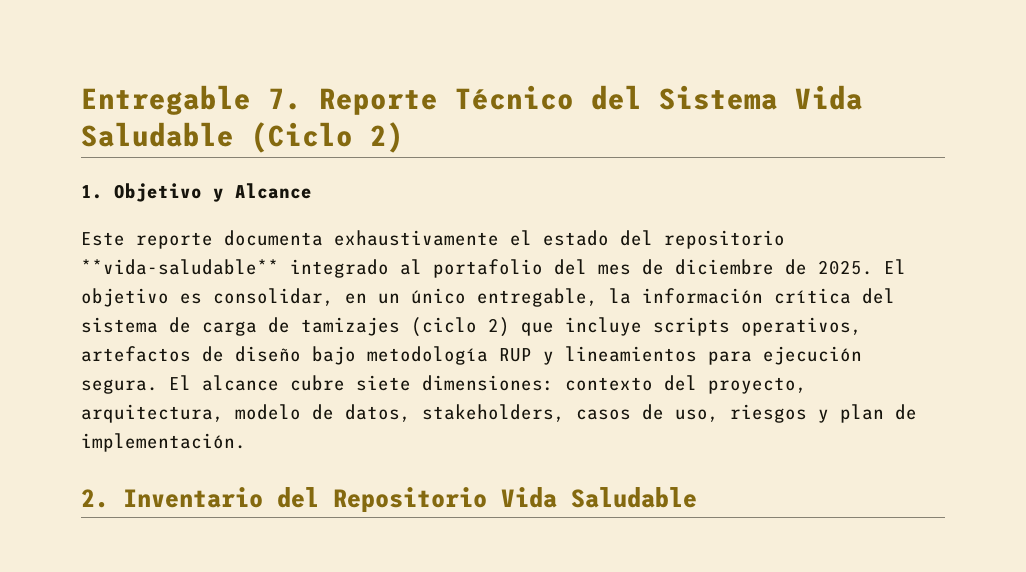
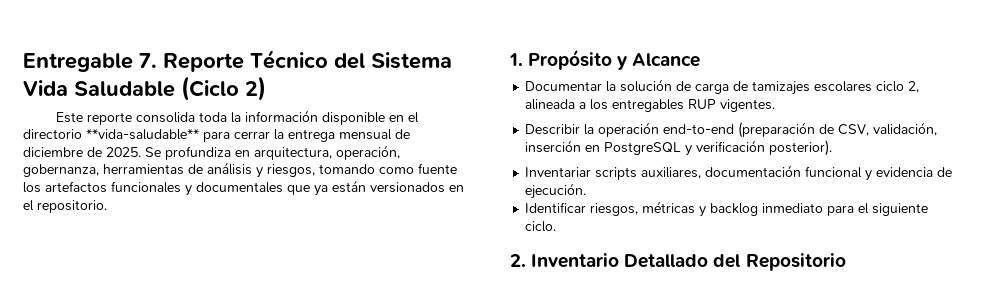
[81,183,312,202] [81,230,785,249] [81,259,906,278] [81,288,895,307] [81,317,862,337] [81,346,862,365] [81,375,807,394] [81,404,917,423] [81,433,246,452] 1. Objetivo y Alcance // Este reporte documenta exhaustivamente el estado del repositorio **vida-saludable** integrado al portafolio del mes de diciembre de 2025. El objetivo es consolidar, en un único entregable, la información crítica del sistema de carga de tamizajes (ciclo 2) que incluye scripts operativos, artefactos de diseño bajo metodología RUP y lineamientos para ejecución segura. El alcance cubre siete dimensiones: contexto del proyecto, arquitectura, modelo de datos, stakeholders, casos de uso, riesgos y plan de implementación. -> [55,110,419,125] [23,129,410,142] [23,145,400,160] [23,162,457,178] [23,180,464,196] [23,200,107,213] [509,49,701,70] [525,79,920,95] [525,99,776,112] [525,122,938,138] [525,140,833,156] [525,165,953,181] [525,183,587,199] [525,201,929,217] [525,221,557,232] Este reporte consolida toda la información disponible en el directorio **vida-saludable** para cerrar la entrega mensual de diciembre de 2025. Se profundiza en arquitectura, operación, gobernanza, herramientas de análisis y riesgos, tomando como fuente los artefactos funcionales y documentales que ya están versionados en el repositorio. // 1. Propósito y Alcance // Documentar la solución de carga de tamizajes escolares ciclo 2, alineada a los entregables RUP vigentes. // Describir la operación end-to-end (preparación de CSV, validación, inserción en PostgreSQL y verificación posterior). // Inventariar scripts auxiliares, documentación funcional y evidencia de ejecución. // Identificar riesgos, métricas y backlog inmediato para el siguiente ciclo.
(263, 497) none -> [624,254,709,268] Detallado
[501,487,697,508] Vida Saludable -> (846, 262) none

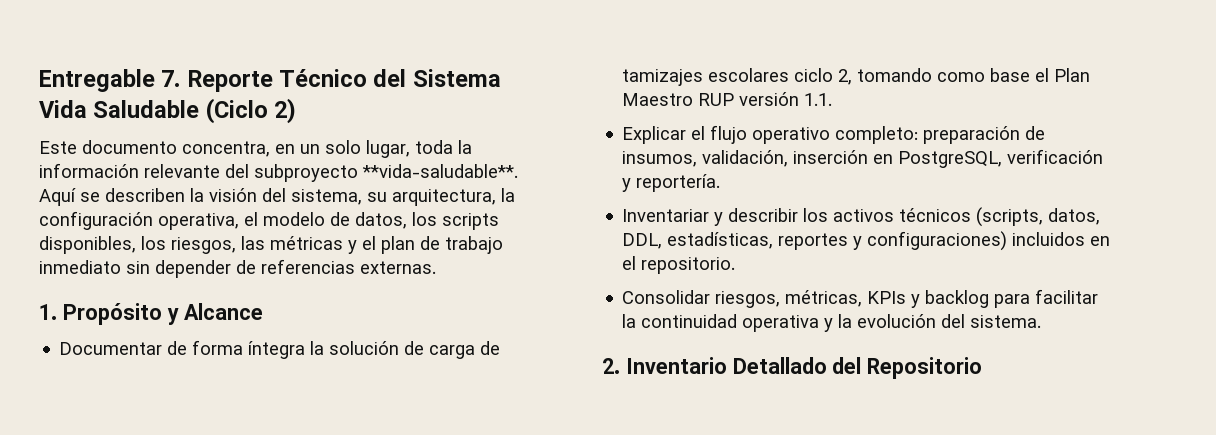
[86,110,419,125] [23,129,410,142] [23,145,400,160] [23,162,457,178] [23,180,464,196] [23,200,107,213] reporte consolida toda la información disponible en el directorio **vida-saludable** para cerrar la entrega mensual de diciembre de 2025. Se profundiza en arquitectura, operación, gobernanza, herramientas de análisis y riesgos, tomando como fuente los artefactos funcionales y documentales que ya están versionados en el repositorio. -> [82,140,472,158] [39,163,518,182] [39,188,515,206] [39,211,499,230] [39,236,503,254] [39,259,436,278] documento concentra, en un solo lugar, toda la información relevante del subproyecto **vida-saludable**. Aquí se describen la visión del sistema, su arquitectura, la configuración operativa, el modelo de datos, los scripts disponibles, los riesgos, las métricas y el plan de trabajo inmediato sin depender de referencias externas.
(603, 86) none -> [167,340,306,359] de forma íntegra
[525,99,776,112] [525,122,938,138] [525,140,833,156] [525,165,953,181] [525,183,587,199] [525,201,929,217] [525,221,557,232] alineada a los entregables RUP vigentes. // Describir la operación end-to-end (preparación de CSV, validación, inserción en PostgreSQL y verificación posterior). // Inventariar scripts auxiliares, documentación funcional y evidencia de ejecución. // Identificar riesgos, métricas y backlog inmediato para el siguiente ciclo. -> [857,68,1091,82] [622,92,833,106] [622,125,1046,144] [622,149,1104,168] [622,174,721,192] [622,207,1101,227] [622,231,1111,251] [622,256,736,274] [622,289,1099,308] [622,314,1042,332] tomando como base el Plan Maestro RUP versión 1.1. // Explicar el flujo operativo completo: preparación de insumos, validación, inserción en PostgreSQL, verificación y reportería. // Inventariar y describir los activos técnicos (scripts, datos, DDL, estadísticas, reportes y configuraciones) incluidos en el repositorio. // Consolidar riesgos, métricas, KPIs y backlog para facilitar la continuidad operativa y la evolución del sistema.

